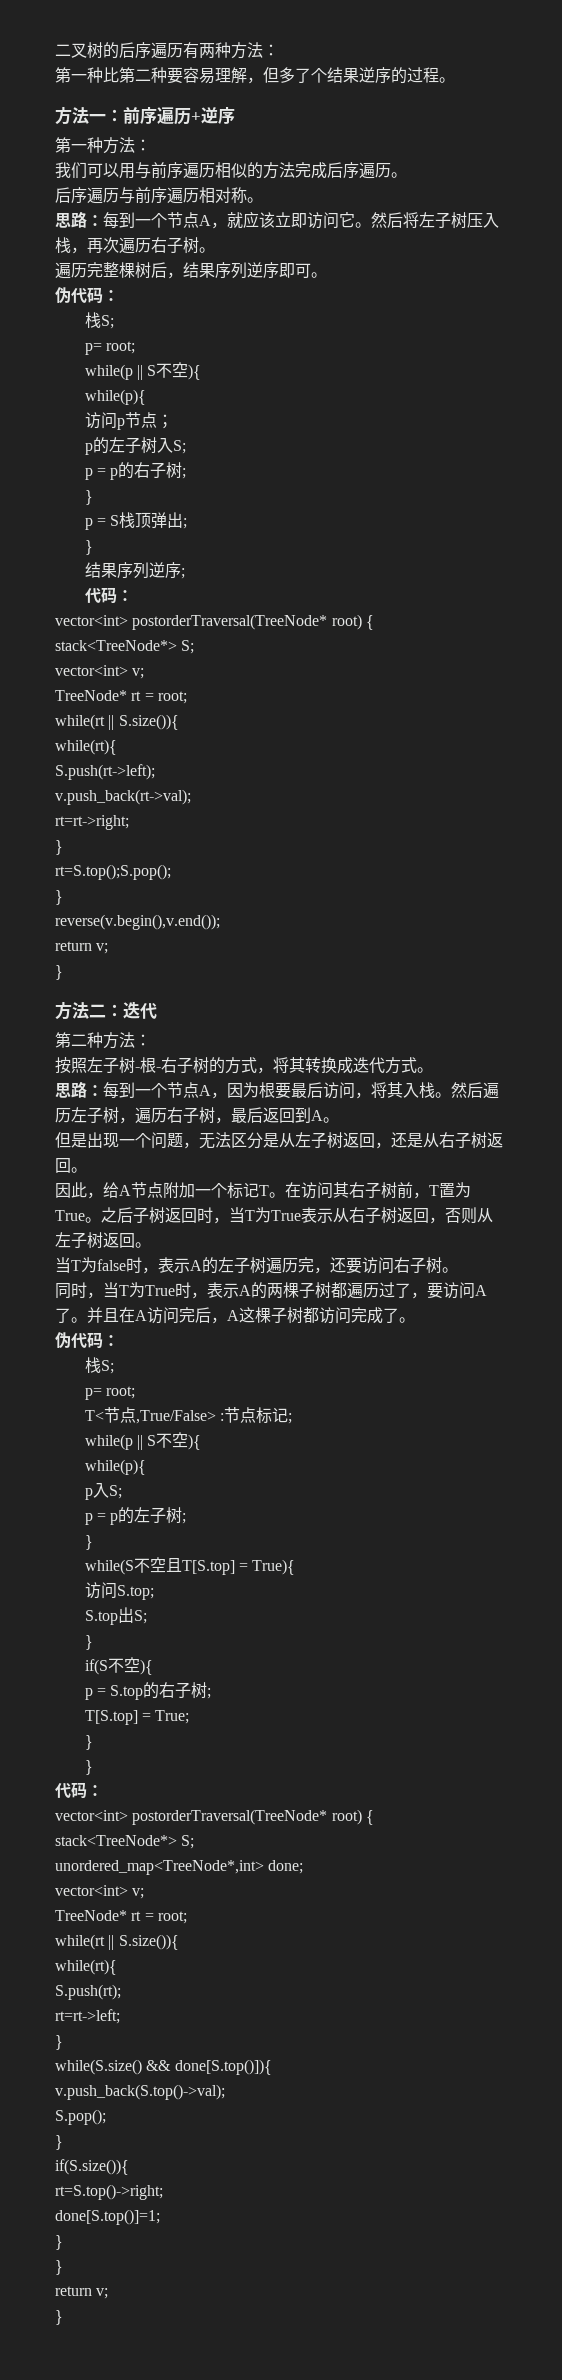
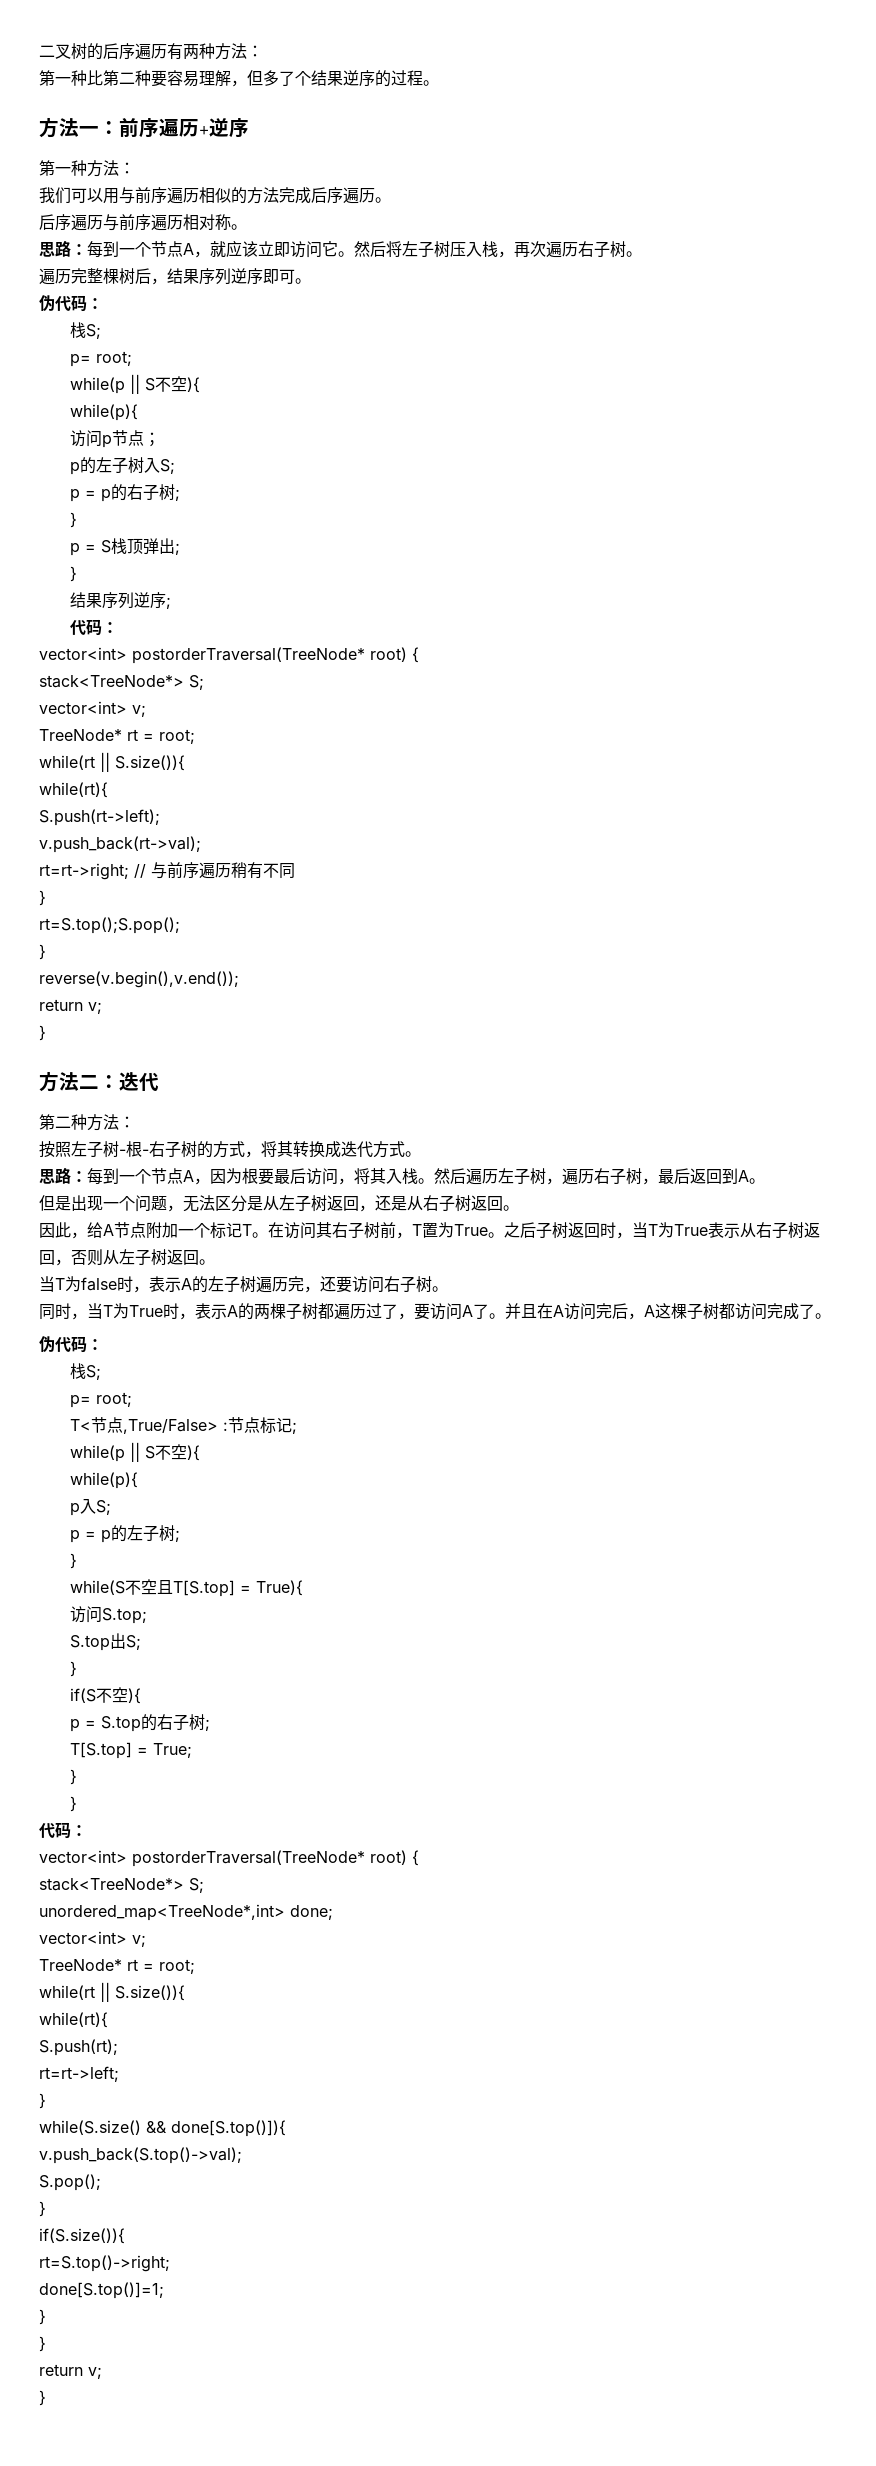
(129, 822) none -> [134,862,295,879] // 与前序遍历稍有不同

